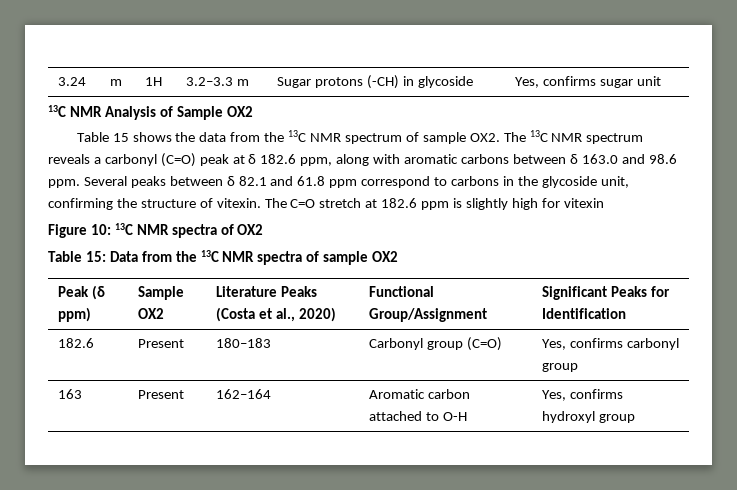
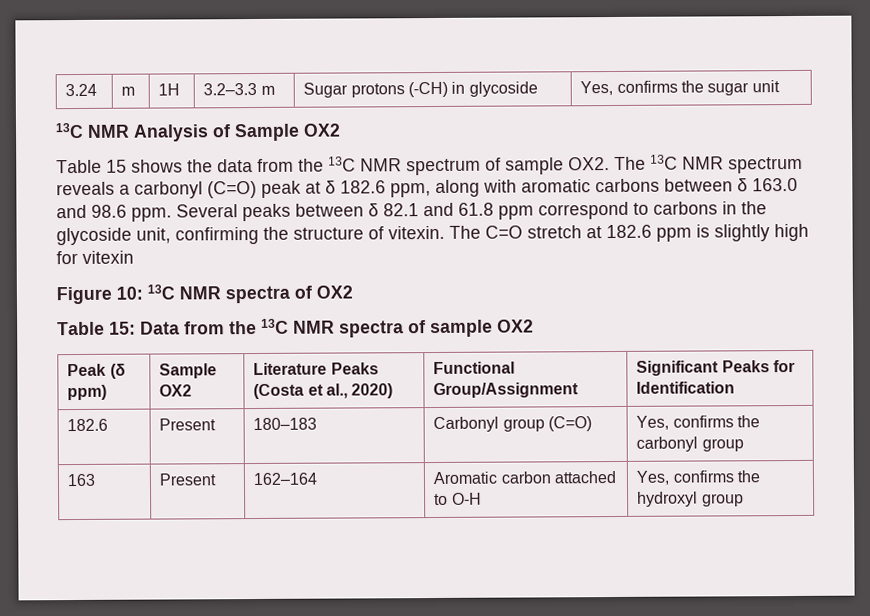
(596, 81) none -> [680,80,704,93] the
(623, 343) none -> [736,415,760,428] the
(623, 394) none -> [736,470,760,483] the

